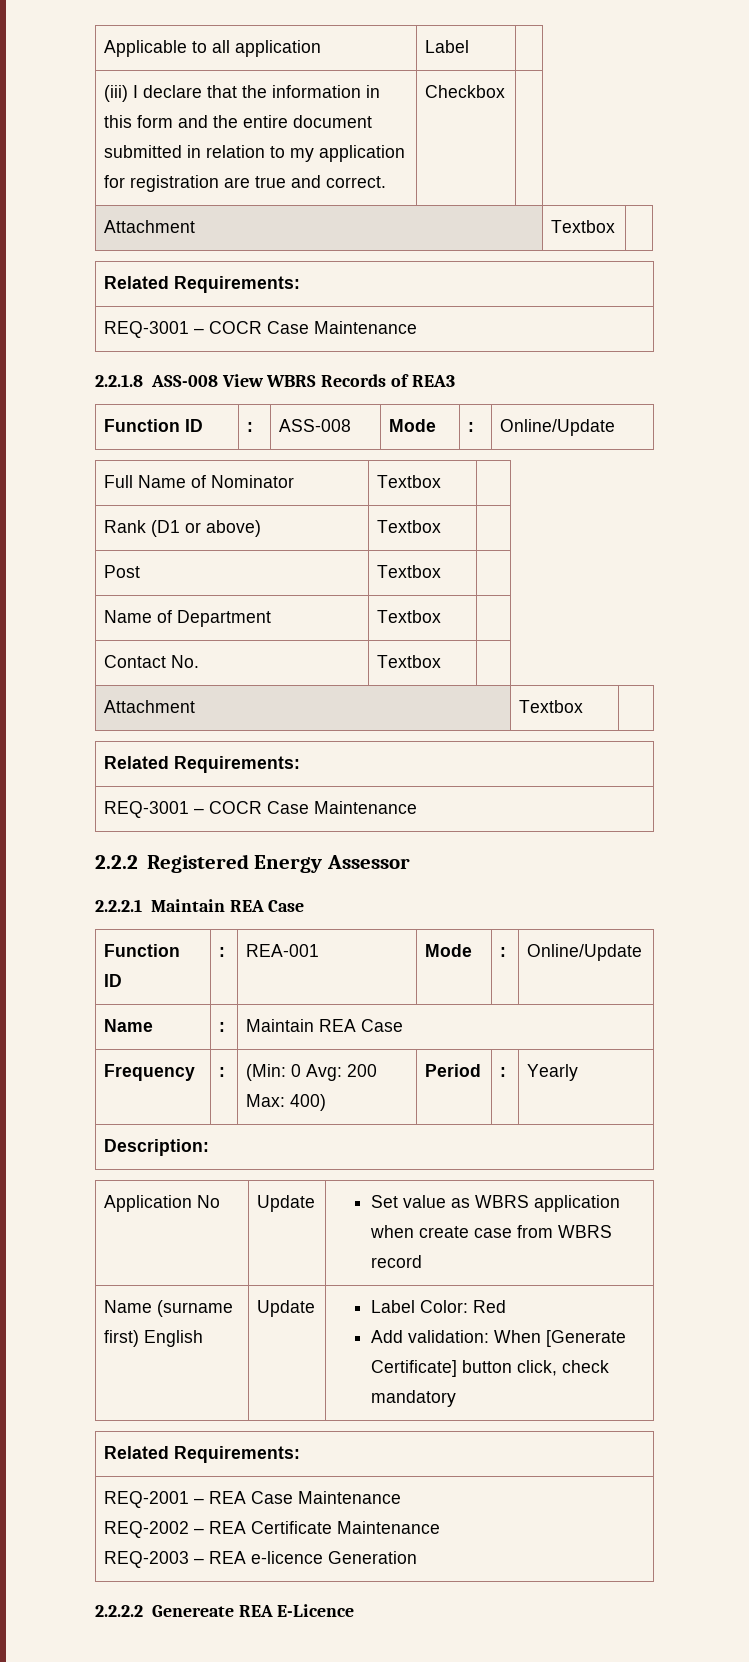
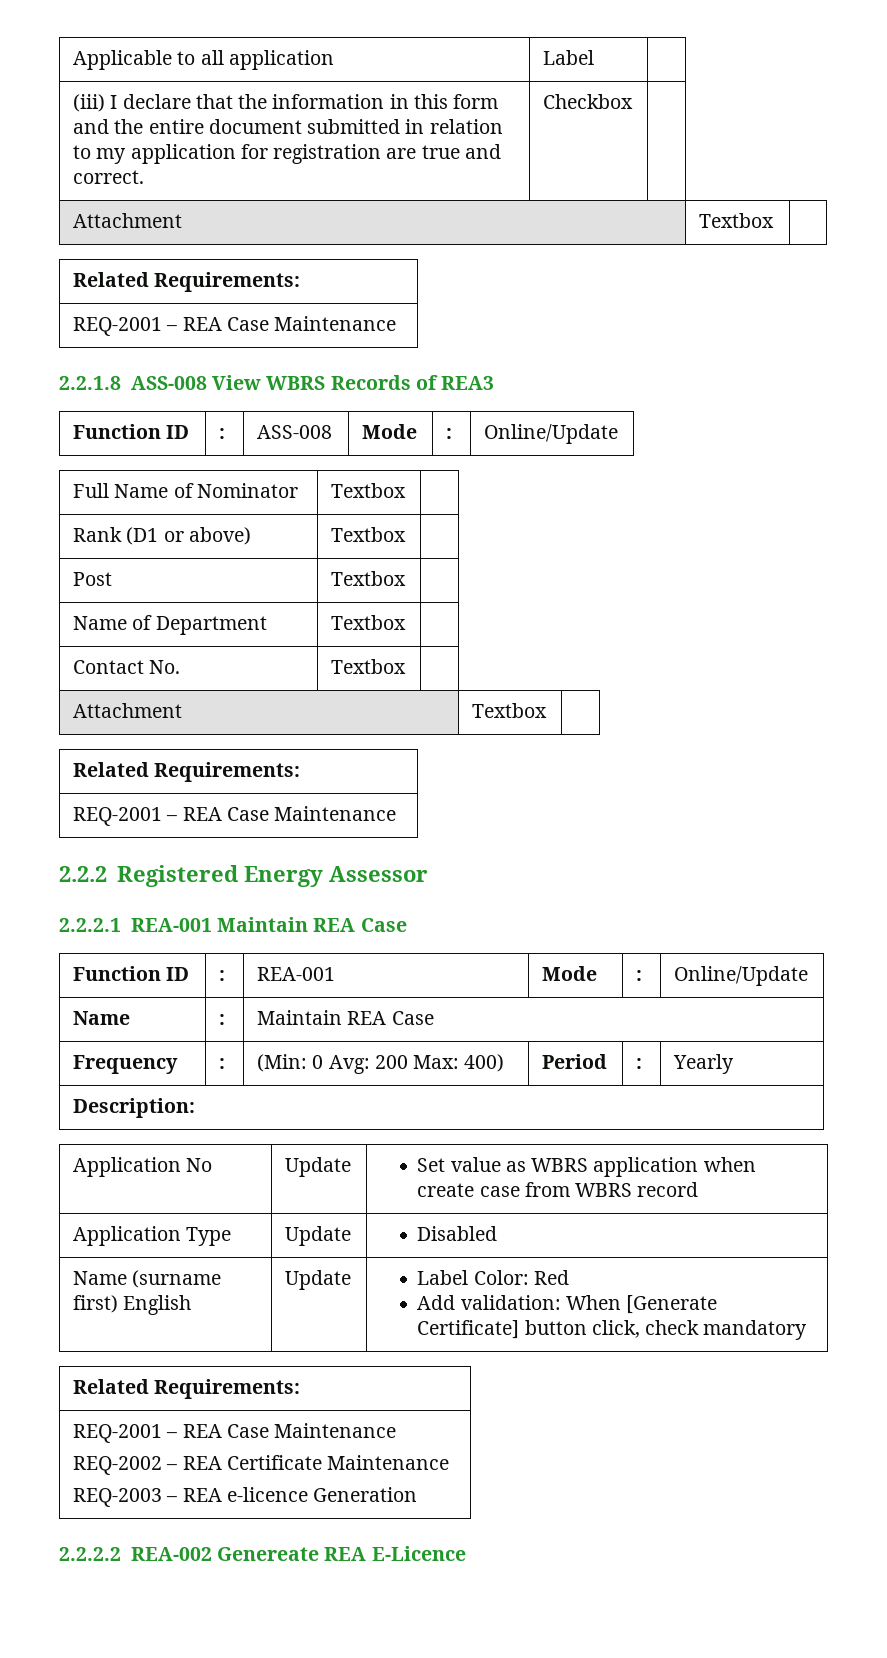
[104,321,263,338] REQ-3001 – COCR -> [73,317,222,336] REQ-2001 – REA
[104,801,263,818] REQ-3001 – COCR -> [73,807,222,826] REQ-2001 – REA
(142, 905) none -> [130,918,212,932] REA-001
(422, 1261) none -> [73,1226,232,1246] [285,1226,352,1246] [417,1226,498,1241] // Application Type | Update | Disabled
(143, 1611) none -> [130,1547,212,1561] REA-002

